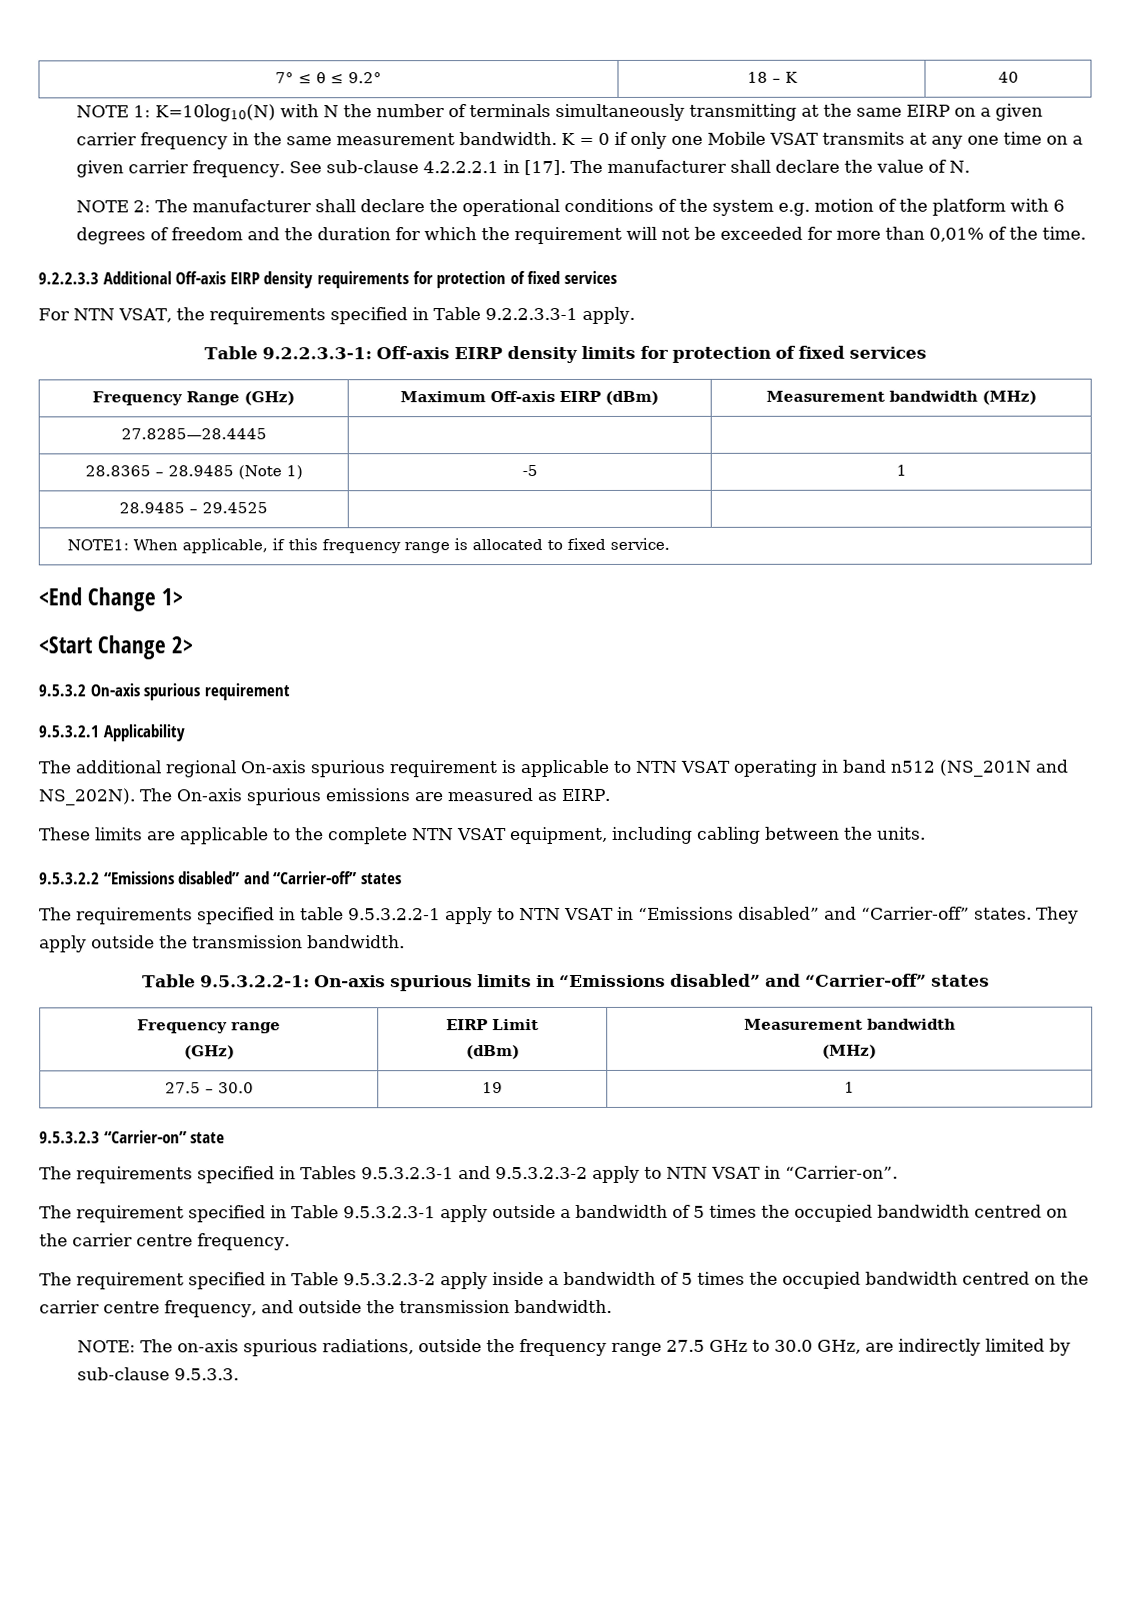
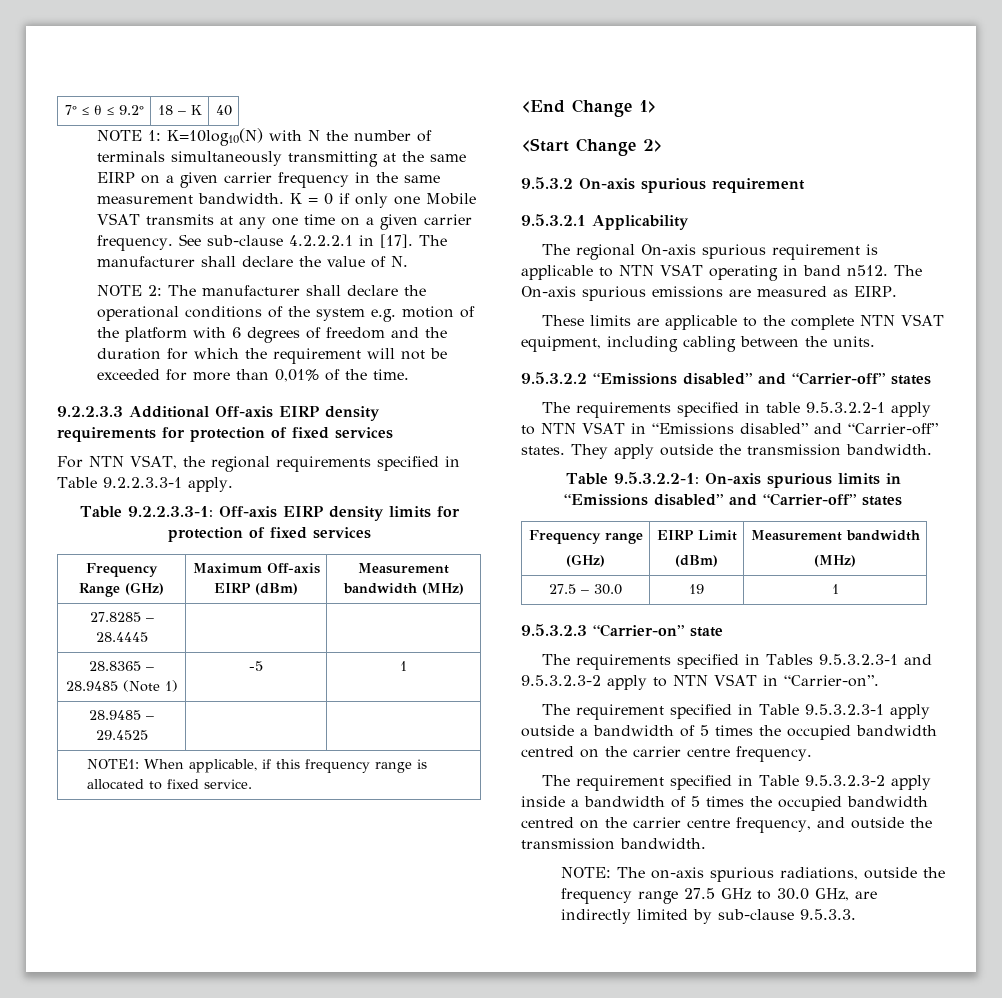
(205, 314) none -> [210,456,270,472] regional
[120,428,267,440] 27.8285—28.4445 -> [89,612,154,622] [95,632,148,642] 27.8285 – 28.4445
[75,760,161,774] additional -> (571, 249) none
[889,759,1068,777] [38,788,136,806] n512 (NS_201N and NS_202N). -> [846,265,888,276] n512.

